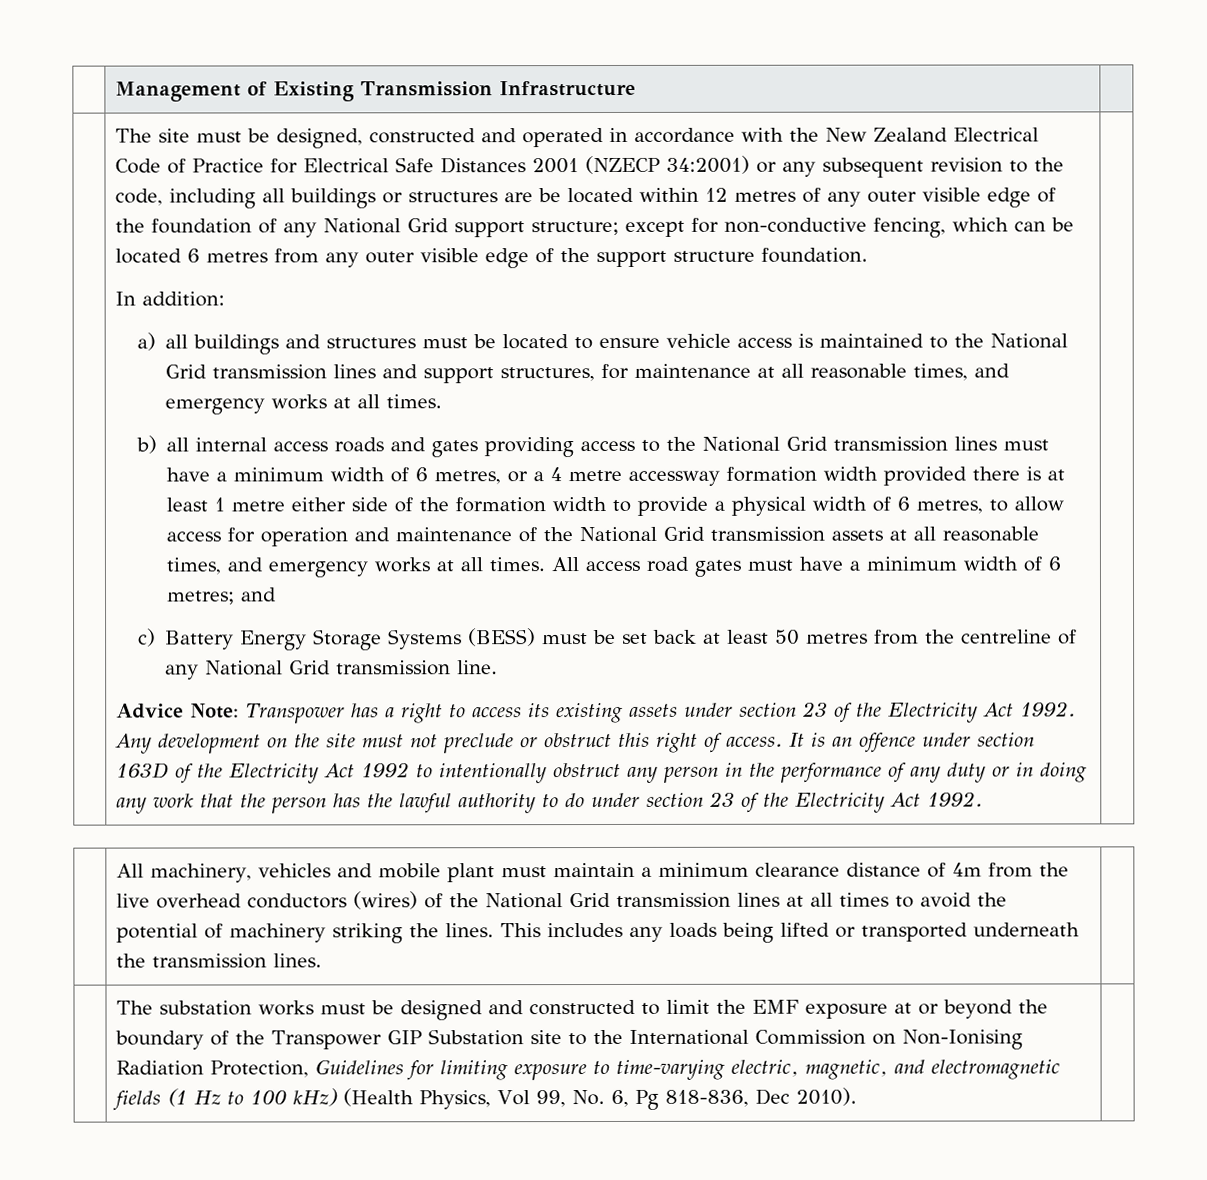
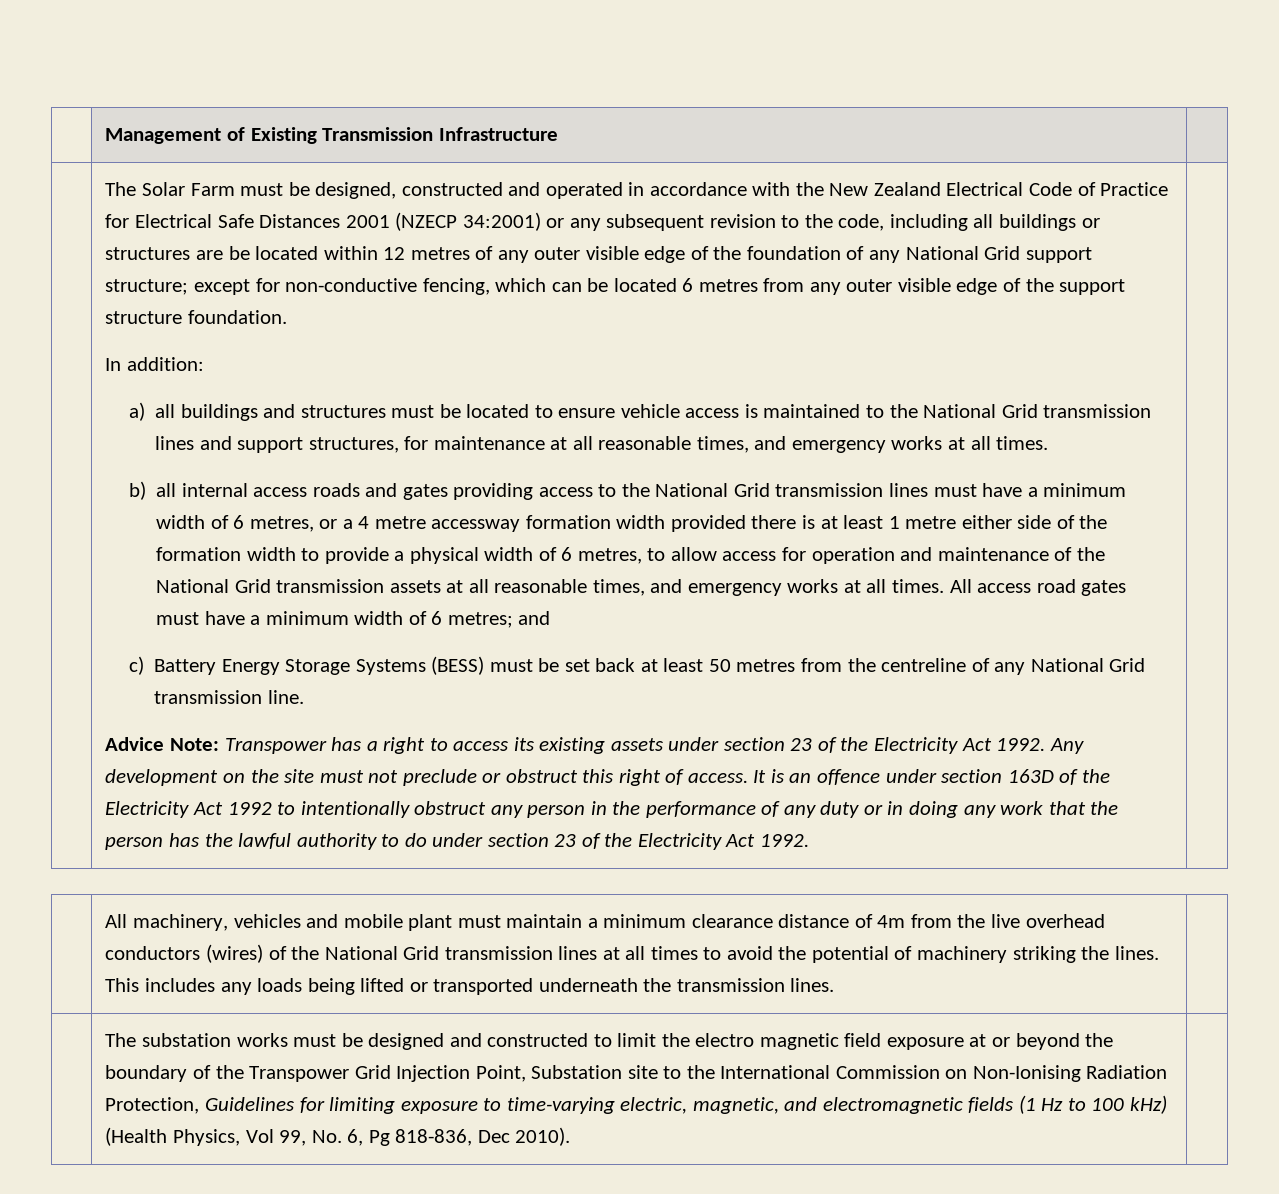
[157,128,190,143] site -> [141,182,235,196] Solar Farm
[751,999,799,1014] EMF -> [695,1033,882,1050] electro magnetic field
[386,1030,422,1045] GIP -> [354,1065,526,1082] Grid Injection Point,

